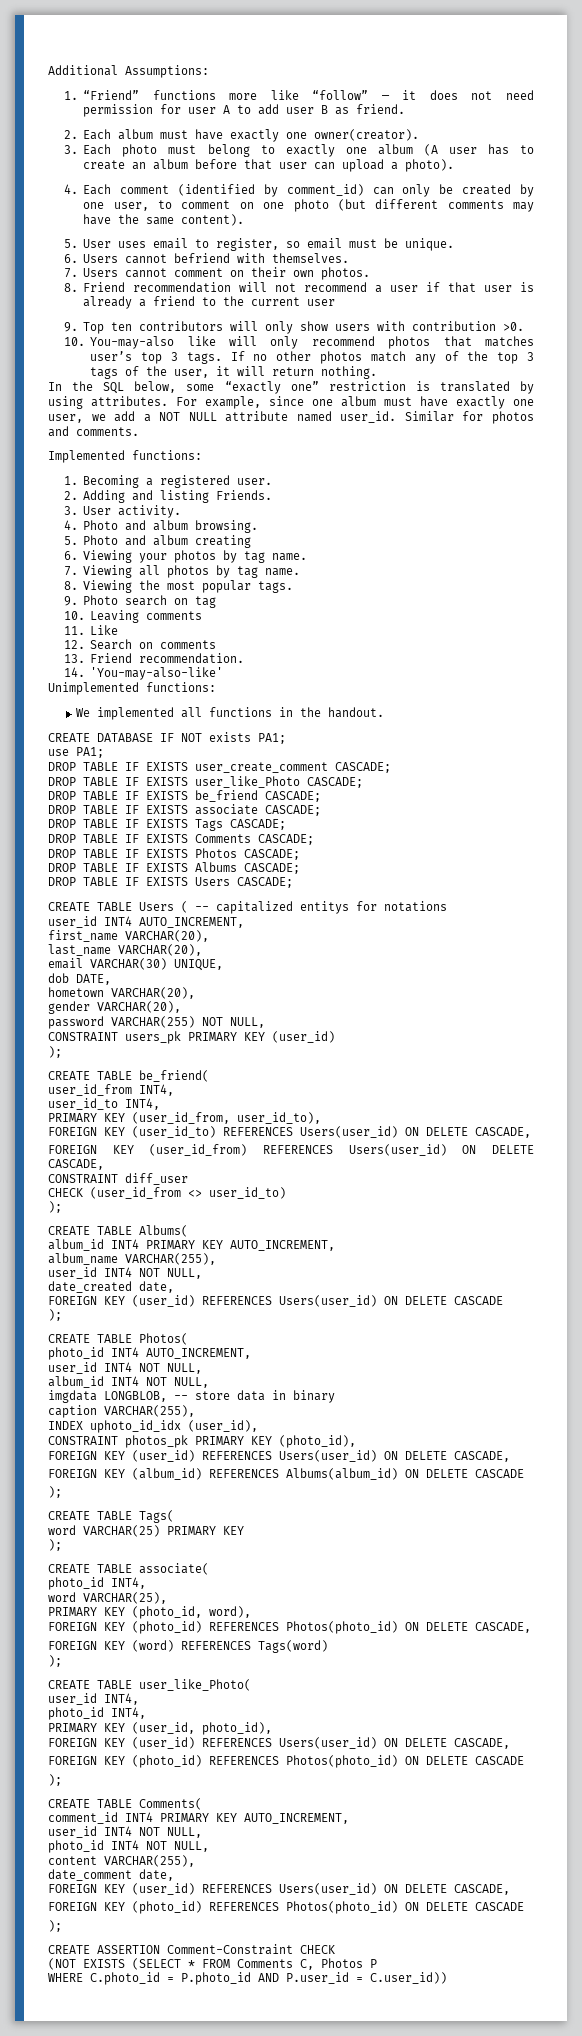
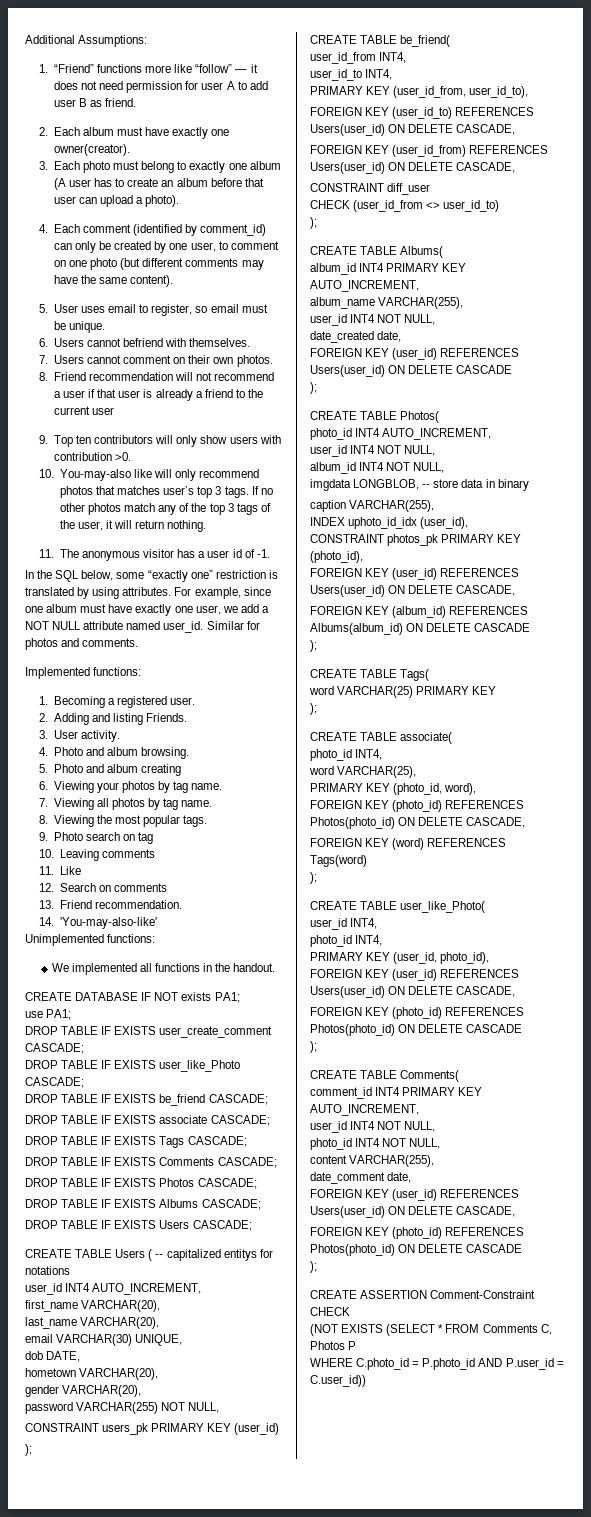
(378, 372) none -> [39,549,270,561] // 11. The anonymous visitor has a user id of -1.

